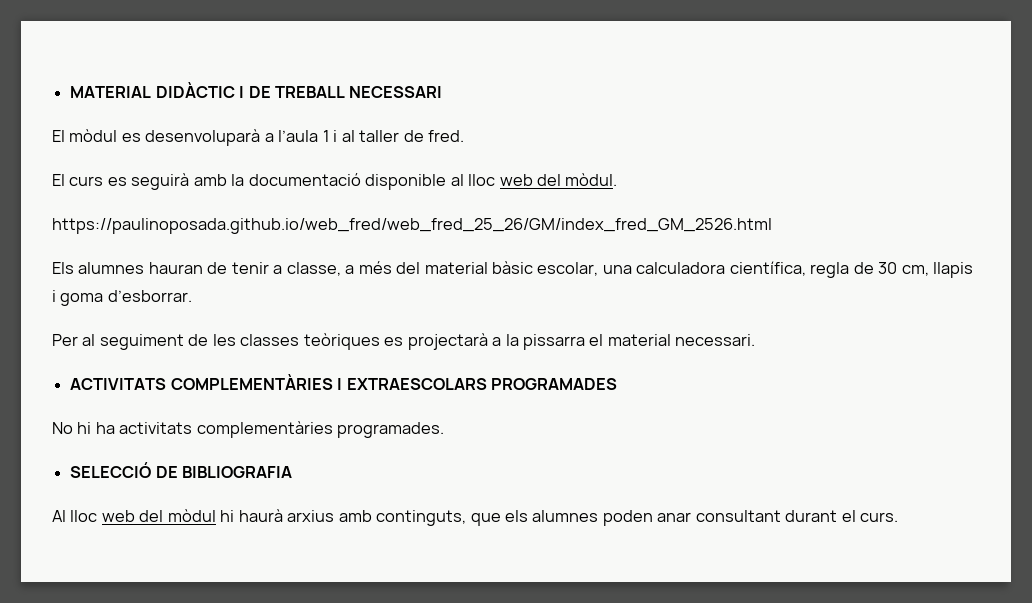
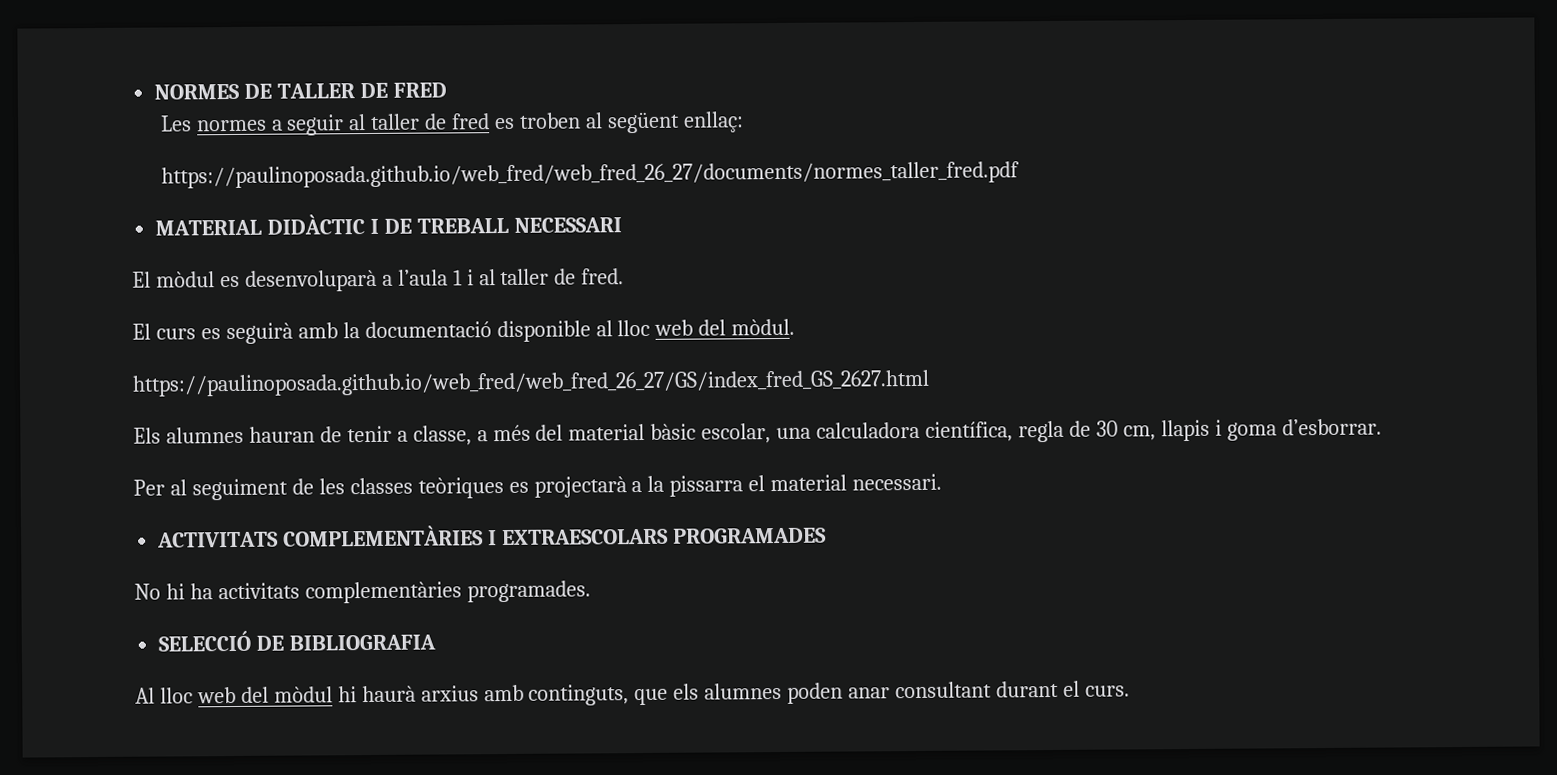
(70, 92) none -> [154,82,447,100] [159,111,744,136] [160,161,1020,189] NORMES DE TALLER DE FRED // Les normes a seguir al taller de fred es troben al següent enllaç: // https://paulinoposada.github.io/web_fred/web_fred_26_27/documents/normes_taller_fred.pdf //
[52,218,772,234] https://paulinoposada.github.io/web_fred/web_fred_25_26/GM/index_fred_GM_2526.html -> [132,369,930,397] https://paulinoposada.github.io/web_fred/web_fred_26_27/GS/index_fred_GS_2627.html

